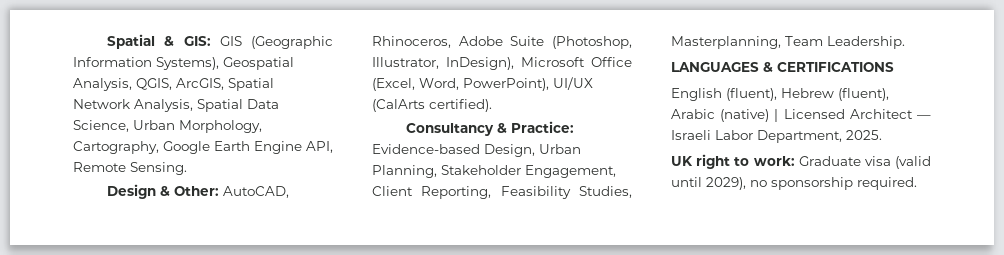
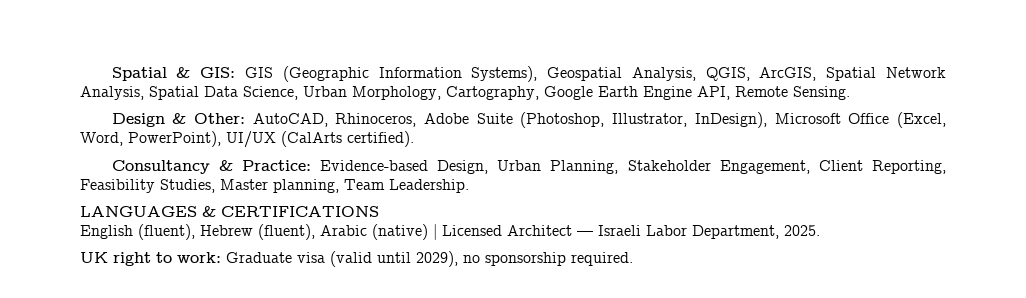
[671,36,781,49] Masterplanning, -> [220,179,339,193] Master planning,

